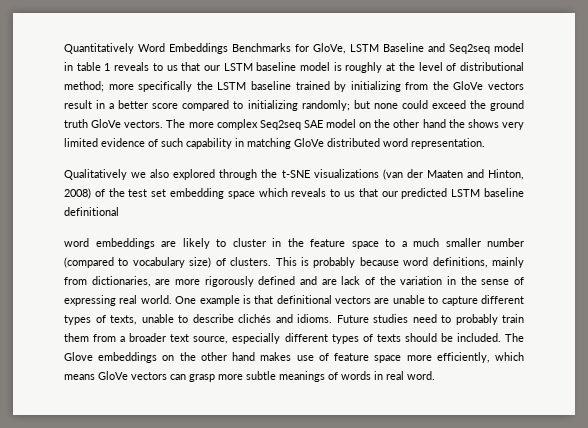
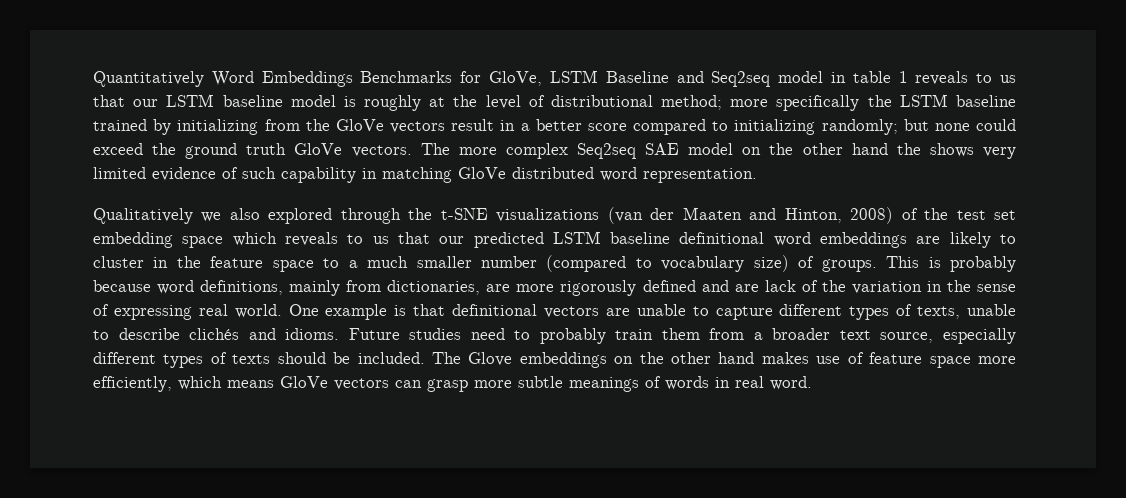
(119, 211) // -> (765, 238) none
[230,257,272,266] clusters. -> [821,259,877,272] groups.

